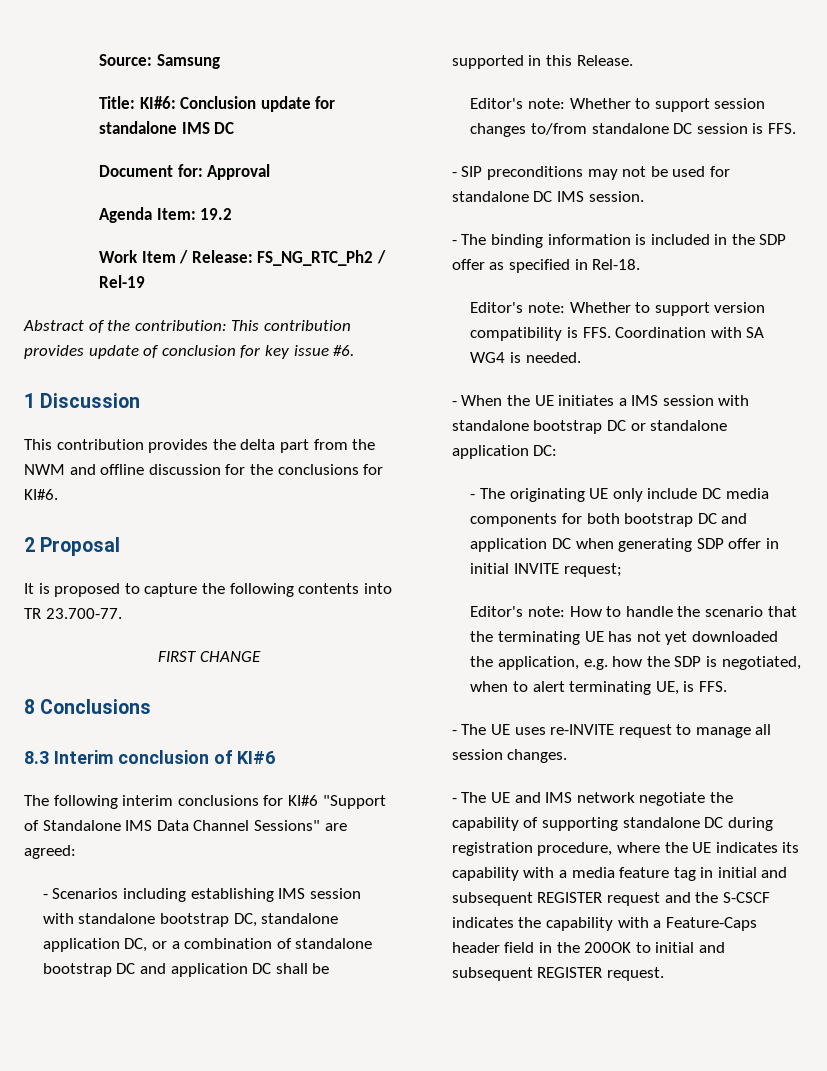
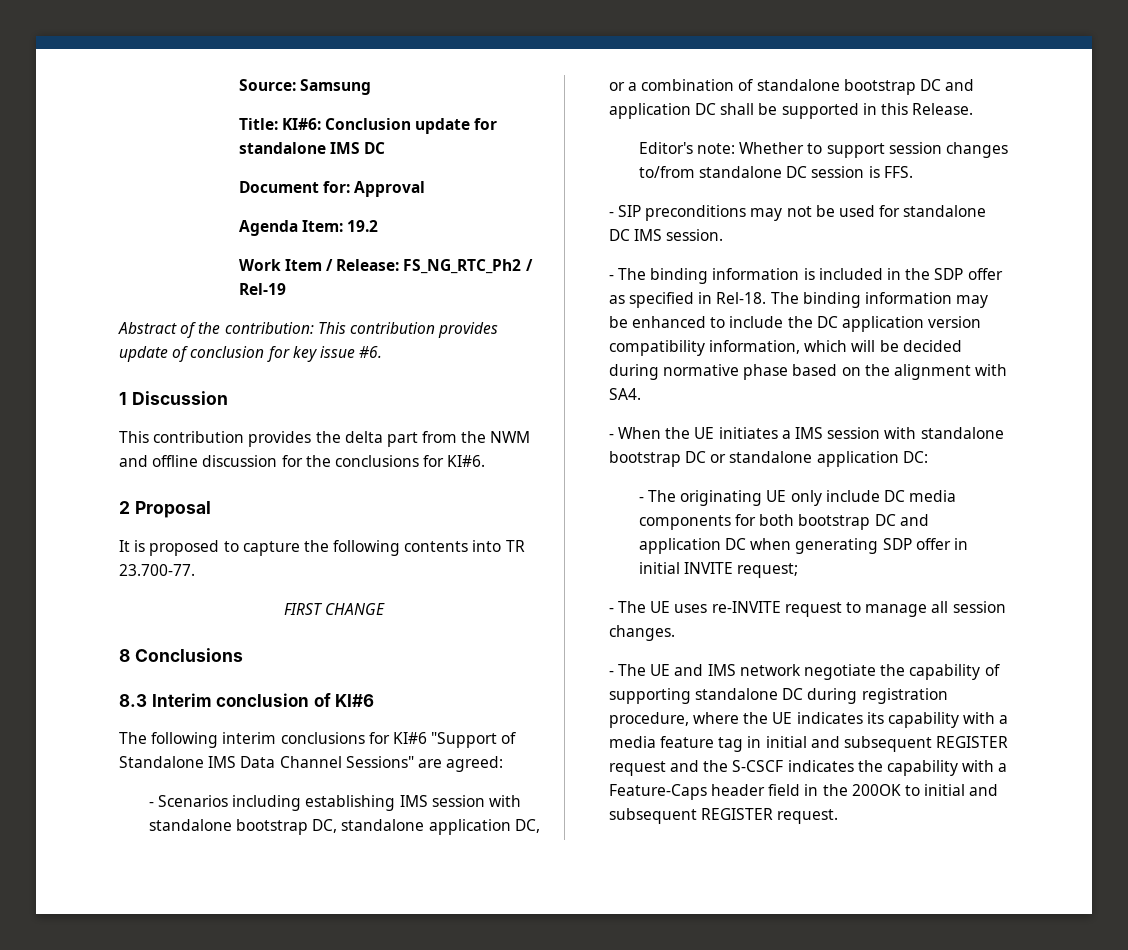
[470,302,766,316] [470,327,765,341] [470,352,581,363] // Editor's note: Whether to support version compatibility is FFS. Coordination with SA WG4 is needed. -> [770,292,989,308] [608,316,982,332] [608,340,962,356] [608,364,1008,380] [608,388,641,400] The binding information may be enhanced to include the DC application version compatibility information, which will be decided during normative phase based on the alignment with SA4.
[470,606,797,617] [470,631,779,645] [470,656,801,670] [470,681,728,695] // Editor's note: How to handle the scenario that the terminating UE has not yet downloaded the application, e.g. how the SDP is negotiated, when to alert terminating UE, is FFS. -> (799, 570) none

